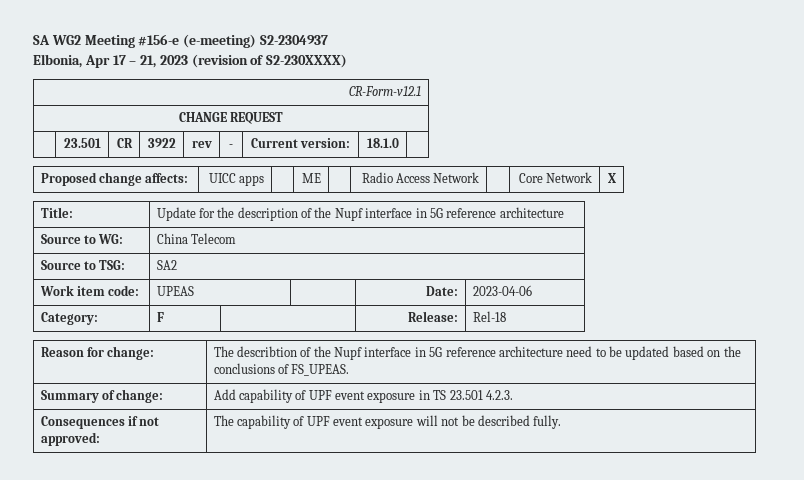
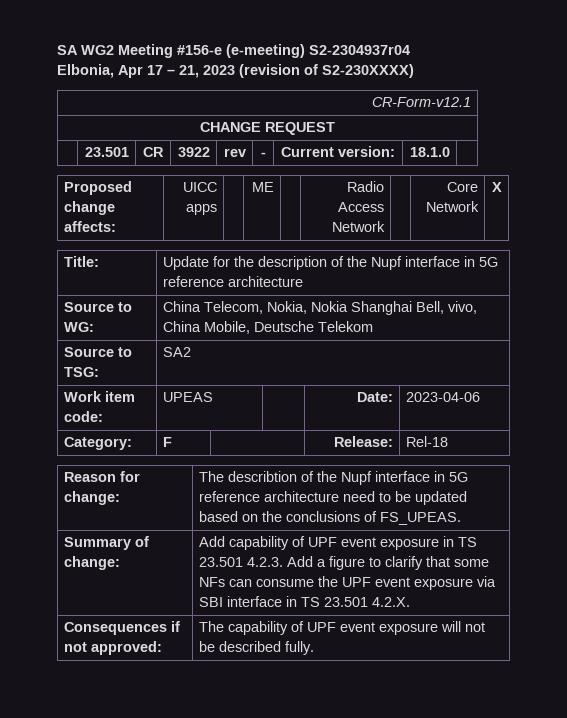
[259,35,328,45] S2-2304937 -> [309,45,410,55] S2-2304937r04
[190,233,236,244] Telecom -> [203,301,477,315] [162,321,373,334] Telecom, Nokia, Nokia Shanghai Bell, vivo, China Mobile, Deutsche Telekom
(513, 395) none -> [286,556,489,570] [198,576,496,590] [198,596,410,607] Add a figure to clarify that some NFs can consume the UPF event exposure via SBI interface in TS 23.501 4.2.X.

